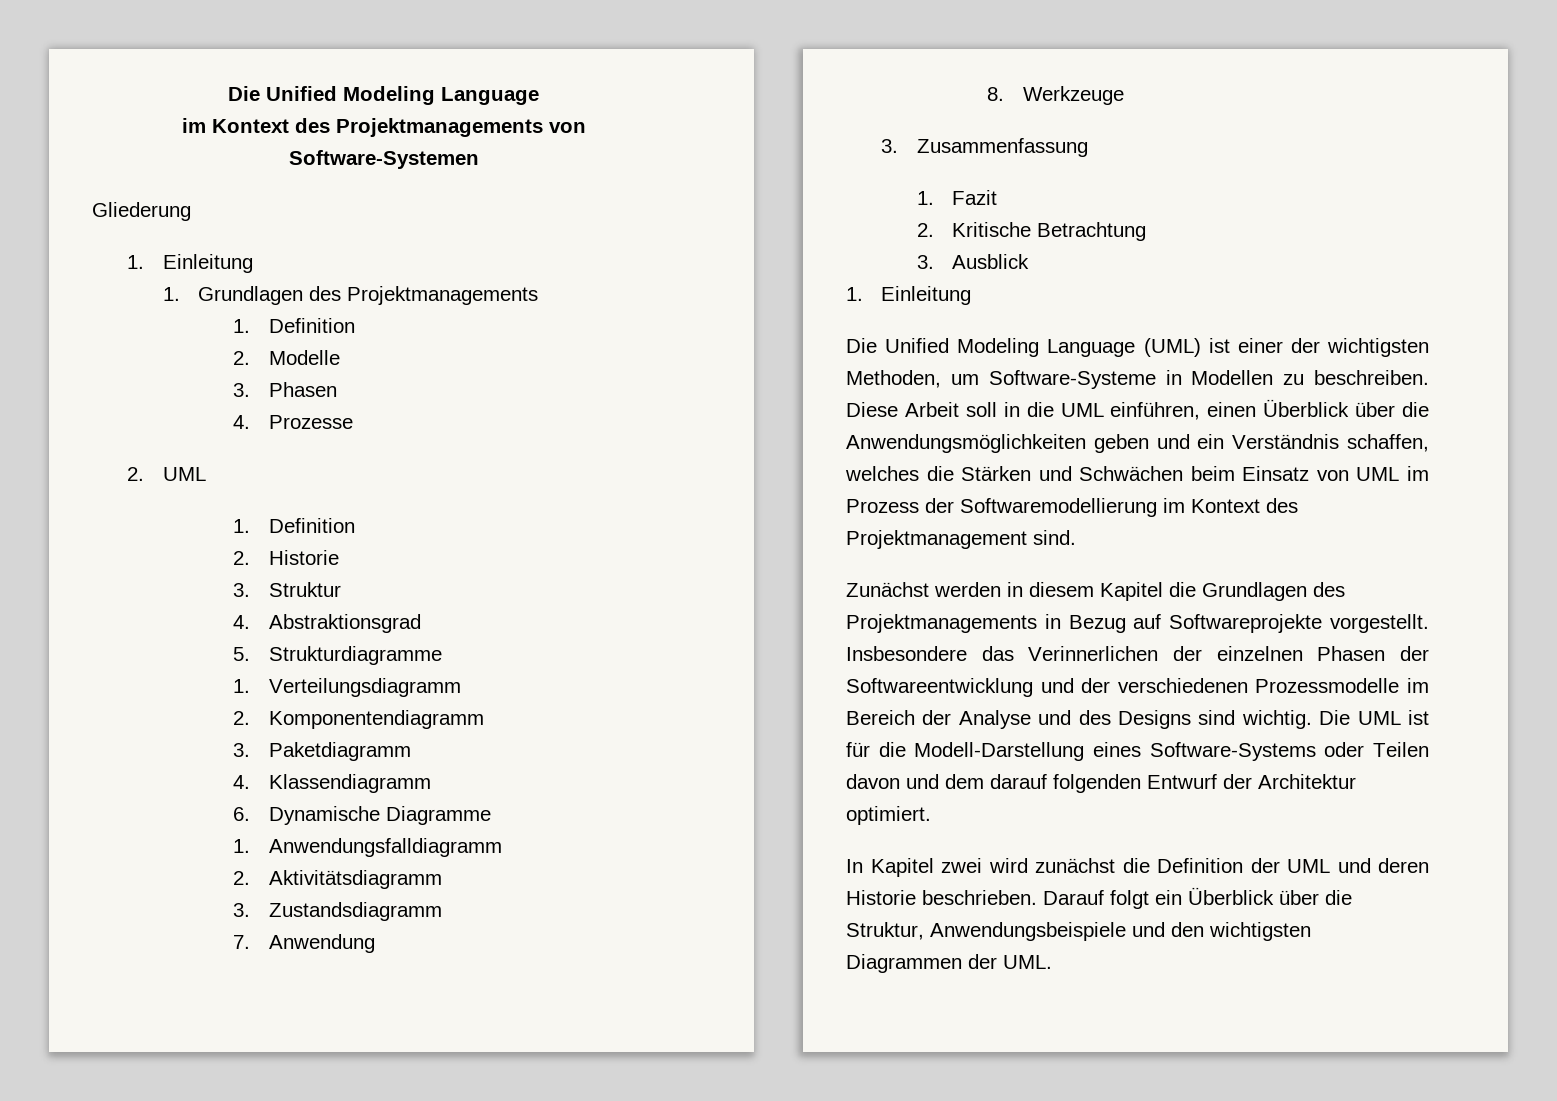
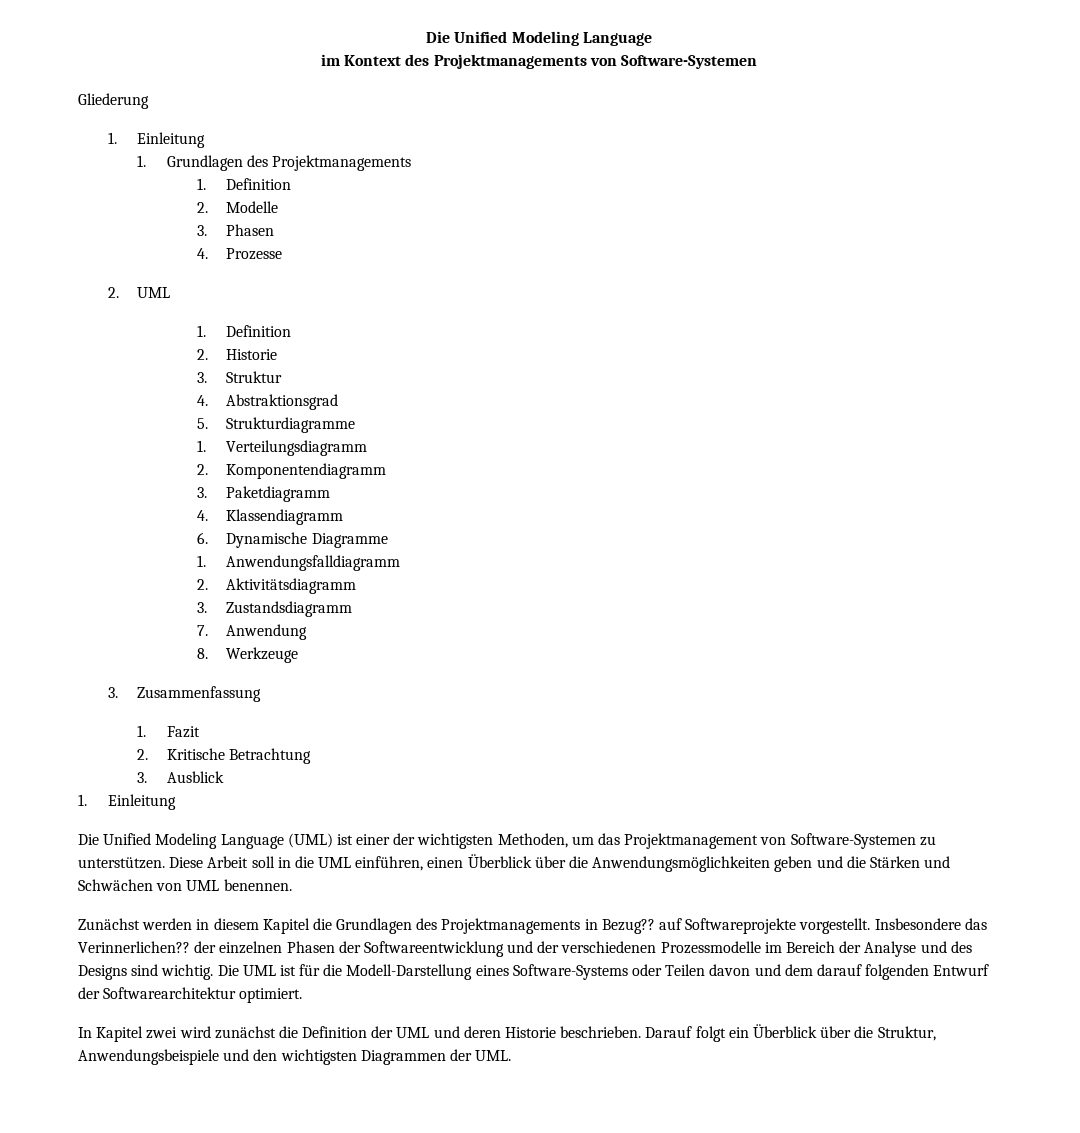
[988,370,1429,389] Software-Systeme in Modellen zu beschreiben. -> [598,833,936,849] [78,857,165,869] das Projektmanagement von Software-Systemen zu unterstützen.
[1197,434,1429,452] [845,466,1429,481] [846,498,1298,517] [846,530,1076,549] ein Verständnis schaffen, welches die Stärken und Schwächen beim Einsatz von UML im Prozess der Softwaremodellierung im Kontext des Projektmanagement sind. -> [846,856,951,868] [78,879,292,891] die Stärken und Schwächen von UML benennen.
[1068,615,1126,633] Bezug -> [601,919,655,934] Bezug??
[1028,646,1159,661] Verinnerlichen -> [78,941,190,953] Verinnerlichen??
[1258,774,1356,789] Architektur -> [103,987,237,999] Softwarearchitektur

